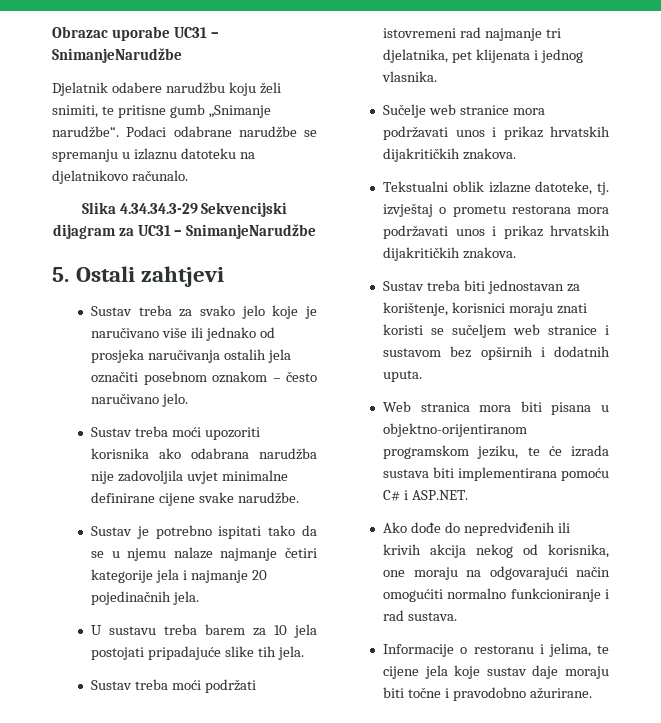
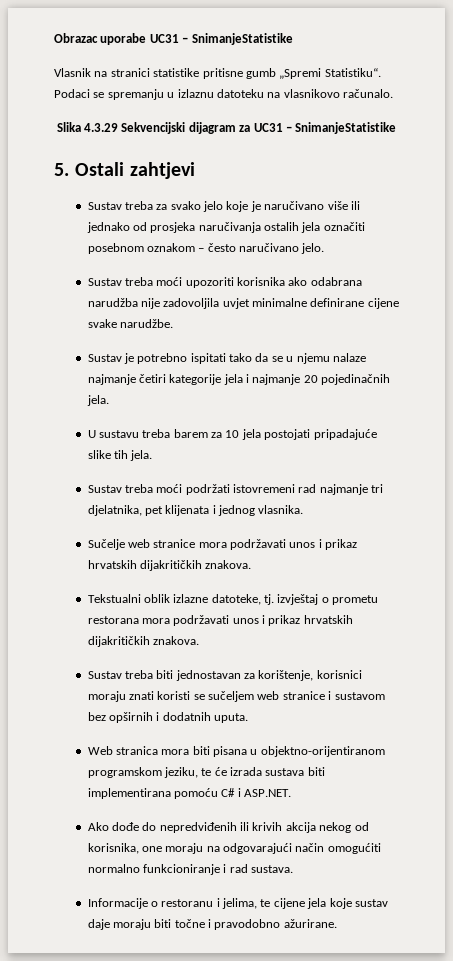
[52,48,182,63] [52,82,281,96] [52,104,271,118] [52,126,297,138] SnimanjeNarudžbe // Djelatnik odabere narudžbu koju želi snimiti, te pritisne gumb „Snimanje narudžbe“. Podaci odabrane narudžbe -> [191,33,293,45] [54,68,381,79] [54,89,90,98] SnimanjeStatistike // Vlasnik na stranici statistike pritisne gumb „Spremi Statistiku“. Podaci
[52,170,128,184] djelatnikovo -> [283,89,340,98] vlasnikovo
[119,203,198,214] 4.34.34.3-29 -> [84,123,119,132] 4.3.29
[186,224,317,239] SnimanjeNarudžbe -> [295,122,397,134] SnimanjeStatistike

